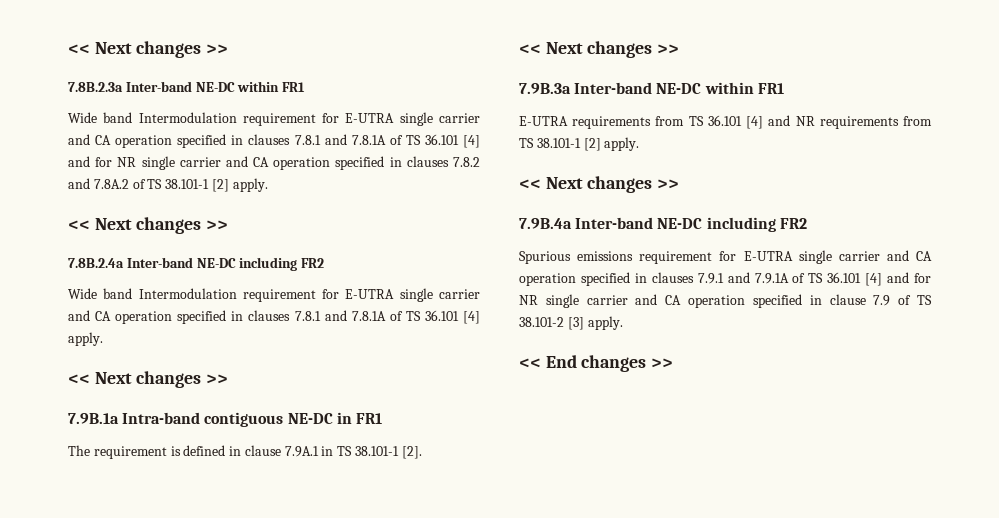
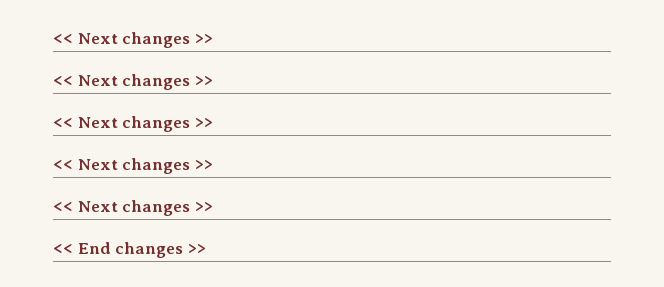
[68,41,229,58] [68,81,306,92] [68,112,480,126] [68,134,480,148] [68,156,480,170] [68,178,268,192] [68,217,229,234] [68,257,325,271] [68,288,480,302] [68,310,480,324] [68,332,103,346] [68,371,229,388] [68,412,382,427] [68,445,422,459] [519,41,680,58] [519,82,784,94] [519,115,932,129] [519,137,640,151] [519,176,680,193] [519,217,807,232] [519,250,932,264] [519,272,932,286] [519,294,932,308] [519,316,623,330] << Next changes >> // 7.8B.2.3a Inter-band NE-DC within FR1 // Wide band Intermodulation requirement for E-UTRA single carrier and CA operation specified in clauses 7.8.1 and 7.8.1A of TS 36.101 [4] and for NR single carrier and CA operation specified in clauses 7.8.2 and 7.8A.2 of TS 38.101-1 [2] apply. // << Next changes >> // 7.8B.2.4a Inter-band NE-DC including FR2 // Wide band Intermodulation requirement for E-UTRA single carrier and CA operation specified in clauses 7.8.1 and 7.8.1A of TS 36.101 [4] apply. // << Next changes >> // 7.9B.1a Intra-band contiguous NE-DC in FR1 // The requirement is defined in clause 7.9A.1 in TS 38.101-1 [2]. // << Next changes >> // 7.9B.3a Inter-band NE-DC within FR1 // E-UTRA requirements from TS 36.101 [4] and NR requirements from TS 38.101-1 [2] apply. // << Next changes >> // 7.9B.4a Inter-band NE-DC including FR2 // Spurious emissions requirement for E-UTRA single carrier and CA operation specified in clauses 7.9.1 and 7.9.1A of TS 36.101 [4] and for NR single carrier and CA operation specified in clause 7.9 of TS 38.101-2 [3] apply. -> [53,32,213,48] [53,74,213,90] [53,116,213,132] [53,158,213,174] [53,200,213,216] << Next changes >> // << Next changes >> // << Next changes >> // << Next changes >> // << Next changes >>

